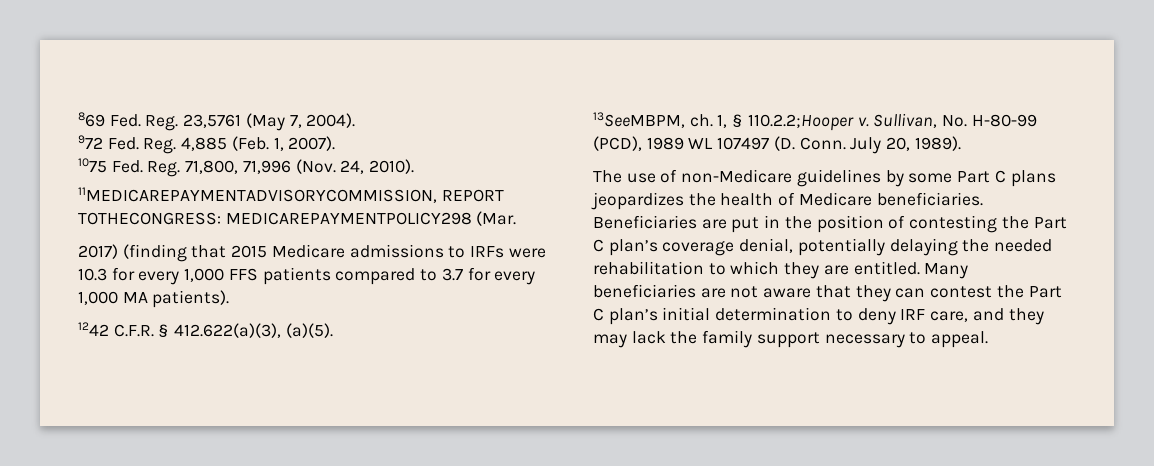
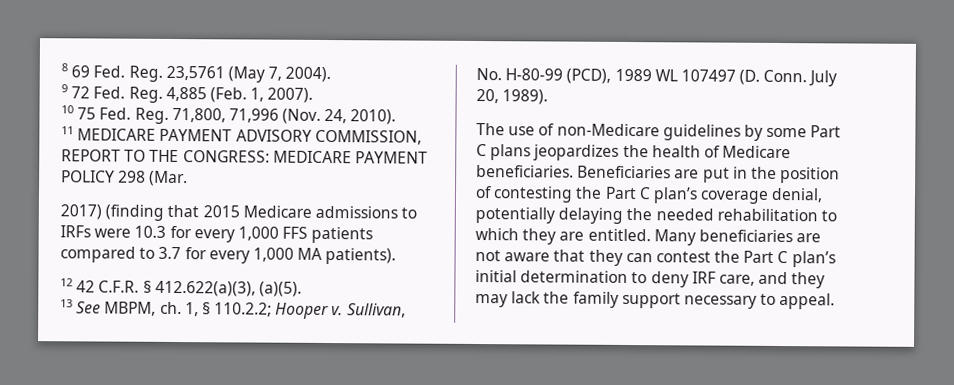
[78,112,105,127] 869 -> [61,63,91,78] 8 69
[78,135,103,149] 972 -> [61,84,91,99] 9 72
[78,158,107,173] 1075 -> [61,105,97,120] 10 75
[78,187,504,203] [78,212,472,225] 11MEDICAREPAYMENTADVISORYCOMMISSION, REPORT TOTHECONGRESS: MEDICAREPAYMENTPOLICY298 -> [61,126,422,145] [61,149,428,164] [61,170,147,183] 11 MEDICARE PAYMENT ADVISORY COMMISSION, REPORT TO THE CONGRESS: MEDICARE PAYMENT POLICY 298
[78,322,109,336] 1242 -> [60,278,96,293] 12 42
[593,112,685,128] 13SeeMBPM, -> [60,299,157,316] 13 See MBPM,
[747,114,854,131] 110.2.2;Hooper -> [214,302,330,320] 110.2.2; Hooper

